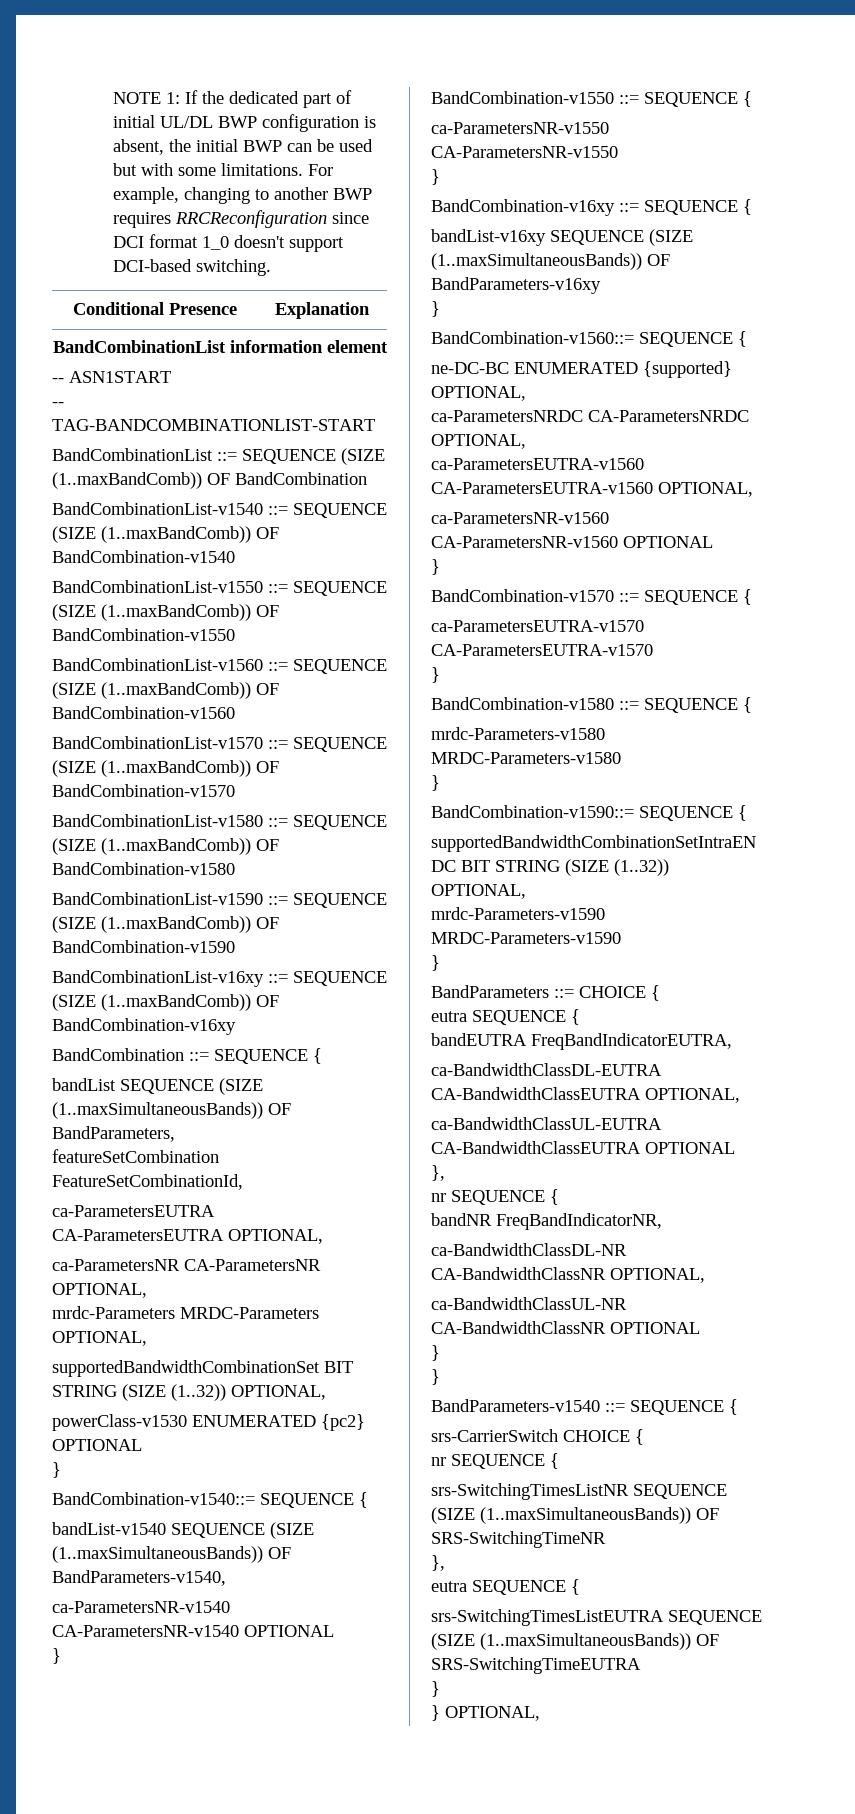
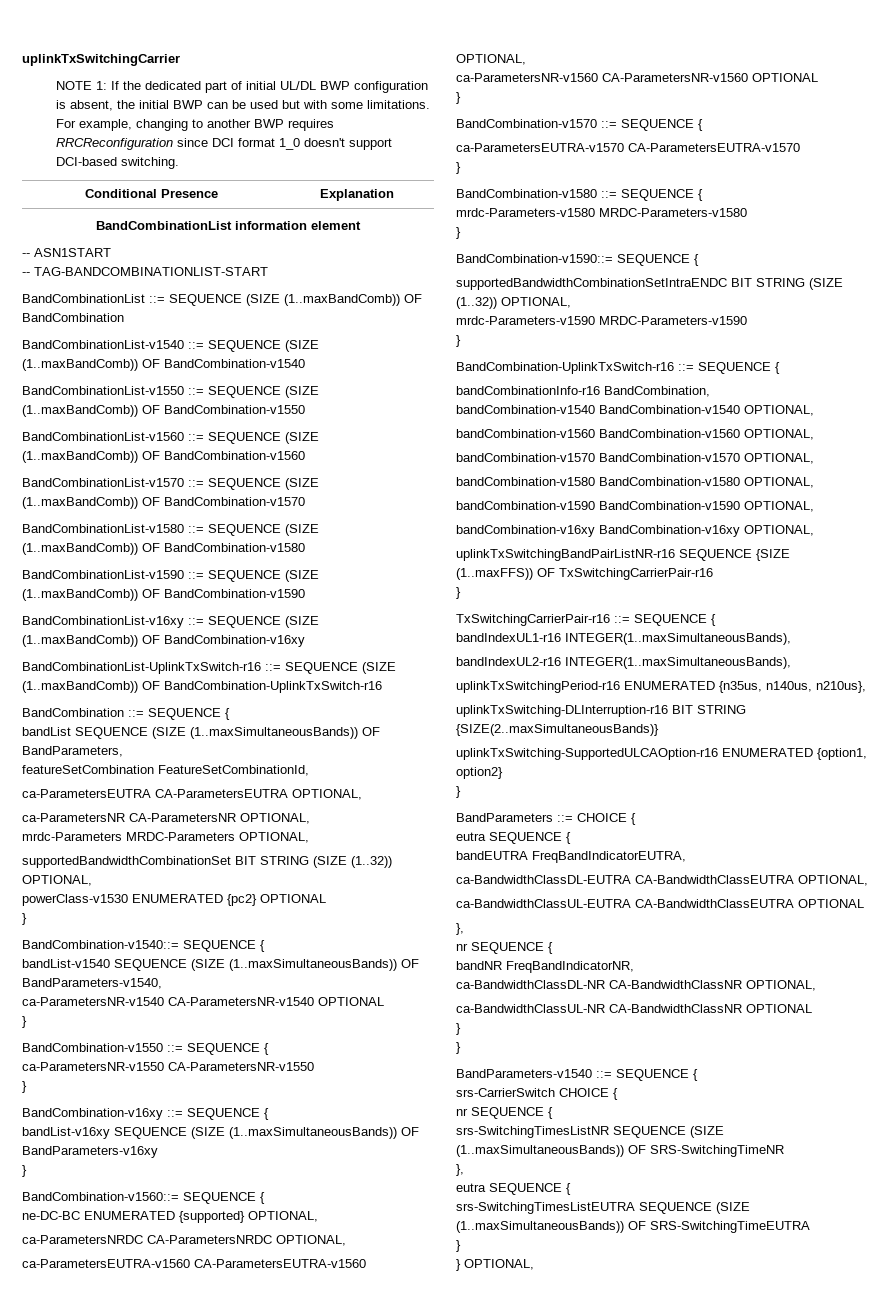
(113, 98) none -> [22,54,180,66] uplinkTxSwitchingCarrier //
(236, 1026) none -> [22,662,396,674] [22,681,382,693] // BandCombinationList-UplinkTxSwitch-r16 ::= SEQUENCE (SIZE (1..maxBandComb)) OF BandCombination-UplinkTxSwitch-r16
(440, 963) none -> [456,362,780,374] [456,386,710,397] [456,405,814,416] [456,429,814,440] [456,453,814,464] [456,477,814,488] [456,501,814,512] [456,525,814,537] [456,549,790,561] [456,568,713,580] [456,587,461,599] [456,614,716,626] [456,633,791,645] [456,657,791,669] [456,681,866,693] [456,705,746,717] [456,724,659,736] [456,748,867,760] [456,767,503,779] [456,786,461,798] // BandCombination-UplinkTxSwitch-r16 ::= SEQUENCE { // bandCombinationInfo-r16 BandCombination, // bandCombination-v1540 BandCombination-v1540 OPTIONAL, // bandCombination-v1560 BandCombination-v1560 OPTIONAL, // bandCombination-v1570 BandCombination-v1570 OPTIONAL, // bandCombination-v1580 BandCombination-v1580 OPTIONAL, // bandCombination-v1590 BandCombination-v1590 OPTIONAL, // bandCombination-v16xy BandCombination-v16xy OPTIONAL, // uplinkTxSwitchingBandPairListNR-r16 SEQUENCE {SIZE (1..maxFFS)) OF TxSwitchingCarrierPair-r16 // } // TxSwitchingCarrierPair-r16 ::= SEQUENCE { // bandIndexUL1-r16 INTEGER(1..maxSimultaneousBands), // bandIndexUL2-r16 INTEGER(1..maxSimultaneousBands), // uplinkTxSwitchingPeriod-r16 ENUMERATED {n35us, n140us, n210us}, // uplinkTxSwitching-DLInterruption-r16 BIT STRING {SIZE(2..maxSimultaneousBands)} // uplinkTxSwitching-SupportedULCAOption-r16 ENUMERATED {option1, option2} // }

